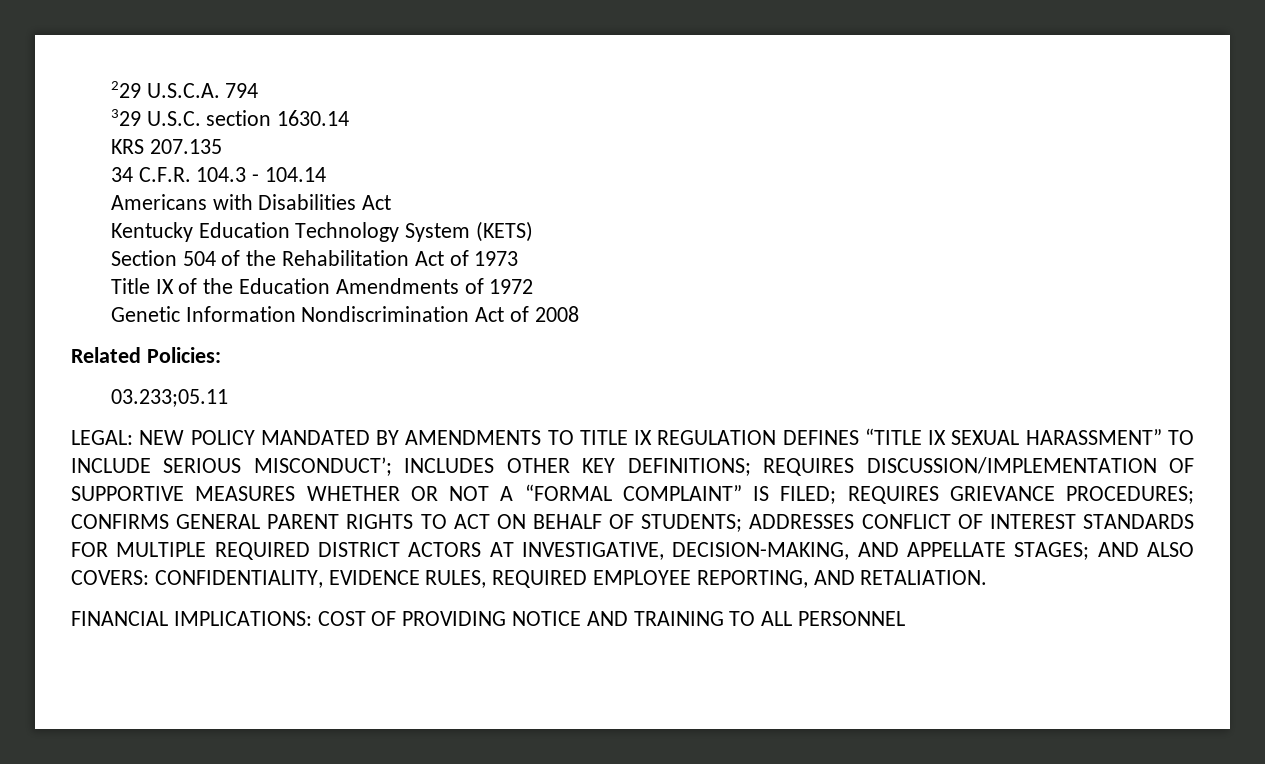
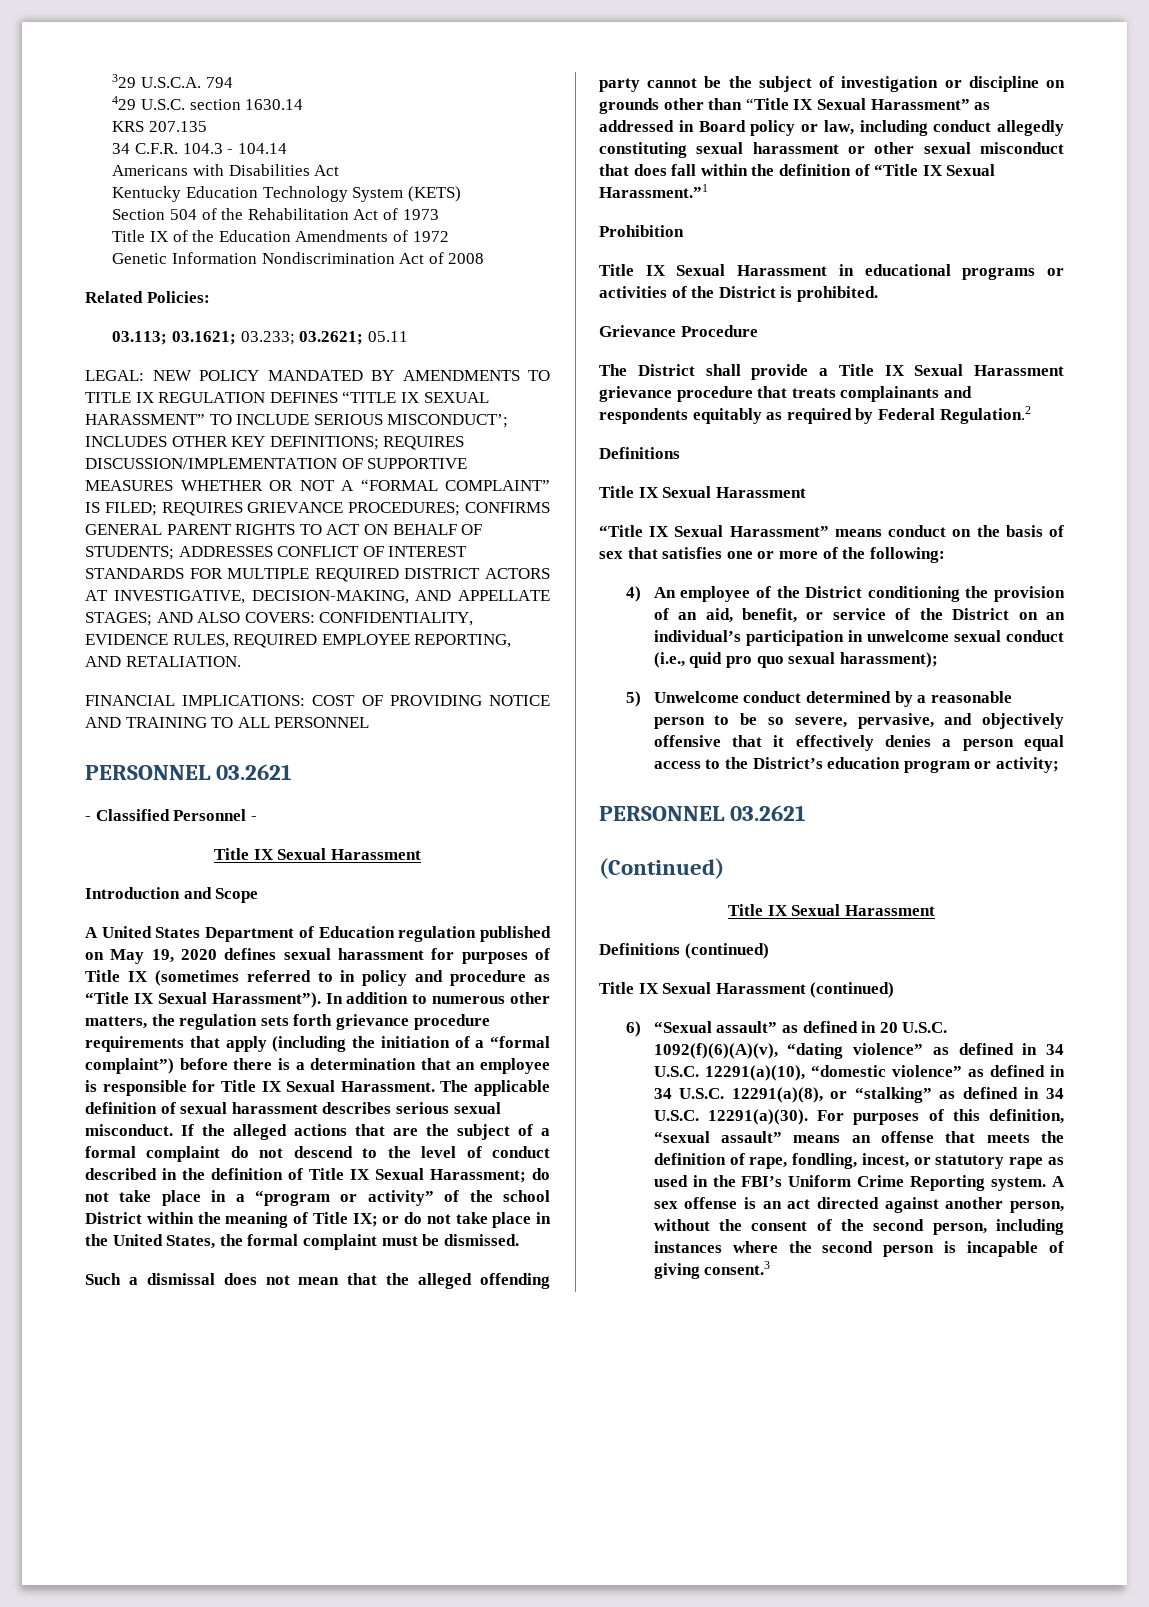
[110,81,141,98] 229 -> [112,74,137,88] 329
[110,109,141,126] 329 -> [112,96,137,110] 429
[110,389,228,407] 03.233;05.11 -> [112,331,408,345] 03.113; 03.1621; 03.233; 03.2621; 05.11
(906, 618) none -> [85,764,293,780] [85,809,257,821] [214,848,421,860] [85,887,259,903] [85,926,551,942] [85,948,550,964] [85,970,551,986] [85,992,550,1008] [85,1014,490,1030] [85,1036,550,1052] [85,1058,550,1074] [85,1080,550,1096] [85,1102,501,1114] [85,1124,550,1140] [85,1146,551,1162] [85,1168,550,1183] [85,1190,550,1206] [85,1212,551,1228] [85,1234,519,1250] [85,1273,550,1289] [599,76,1065,92] [599,98,991,114] [599,120,1064,136] [599,142,1064,158] [599,164,996,176] [599,184,708,198] [599,225,684,237] [599,264,1064,280] [599,286,878,302] [599,325,758,337] [599,364,1064,380] [599,386,972,402] [599,406,1031,424] [599,447,680,459] [599,486,806,498] [599,525,1064,537] [599,547,945,563] [626,586,1065,602] [653,608,1065,623] [653,630,1064,646] [653,652,938,668] [626,691,1012,707] [653,713,1064,729] [653,735,1064,751] [653,757,1059,773] [599,805,807,821] [599,858,724,879] [728,904,935,916] [599,943,769,959] [599,982,895,998] [626,1021,948,1037] [653,1043,1064,1059] [653,1065,1065,1081] [653,1087,1064,1103] [653,1109,1064,1125] [653,1131,1064,1143] [653,1153,1064,1169] [653,1175,1065,1191] [653,1197,1064,1213] [653,1219,1064,1235] [653,1241,1064,1257] [653,1261,771,1279] // PERSONNEL 03.2621 // - Classified Personnel - // Title IX Sexual Harassment // Introduction and Scope // A United States Department of Education regulation published on May 19, 2020 defines sexual harassment for purposes of Title IX (sometimes referred to in policy and procedure as “Title IX Sexual Harassment”). In addition to numerous other matters, the regulation sets forth grievance procedure requirements that apply (including the initiation of a “formal complaint”) before there is a determination that an employee is responsible for Title IX Sexual Harassment. The applicable definition of sexual harassment describes serious sexual misconduct. If the alleged actions that are the subject of a formal complaint do not descend to the level of conduct described in the definition of Title IX Sexual Harassment; do not take place in a “program or activity” of the school District within the meaning of Title IX; or do not take place in the United States, the formal complaint must be dismissed. // Such a dismissal does not mean that the alleged offending party cannot be the subject of investigation or discipline on grounds other than “Title IX Sexual Harassment” as addressed in Board policy or law, including conduct allegedly constituting sexual harassment or other sexual misconduct that does fall within the definition of “Title IX Sexual Harassment.”1 // Prohibition // Title IX Sexual Harassment in educational programs or activities of the District is prohibited. // Grievance Procedure // The District shall provide a Title IX Sexual Harassment grievance procedure that treats complainants and respondents equitably as required by Federal Regulation.2 // Definitions // Title IX Sexual Harassment // “Title IX Sexual Harassment” means conduct on the basis of sex that satisfies one or more of the following: // 4) An employee of the District conditioning the provision of an aid, benefit, or service of the District on an individual’s participation in unwelcome sexual conduct (i.e., quid pro quo sexual harassment); // 5) Unwelcome conduct determined by a reasonable person to be so severe, pervasive, and objectively offensive that it effectively denies a person equal access to the District’s education program or activity; // PERSONNEL 03.2621 // (Continued) // Title IX Sexual Harassment // Definitions (continued) // Title IX Sexual Harassment (continued) // 6) “Sexual assault” as defined in 20 U.S.C. 1092(f)(6)(A)(v), “dating violence” as defined in 34 U.S.C. 12291(a)(10), “domestic violence” as defined in 34 U.S.C. 12291(a)(8), or “stalking” as defined in 34 U.S.C. 12291(a)(30). For purposes of this definition, “sexual assault” means an offense that meets the definition of rape, fondling, incest, or statutory rape as used in the FBI’s Uniform Crime Reporting system. A sex offense is an act directed against another person, without the consent of the second person, including instances where the second person is incapable of giving consent.3

